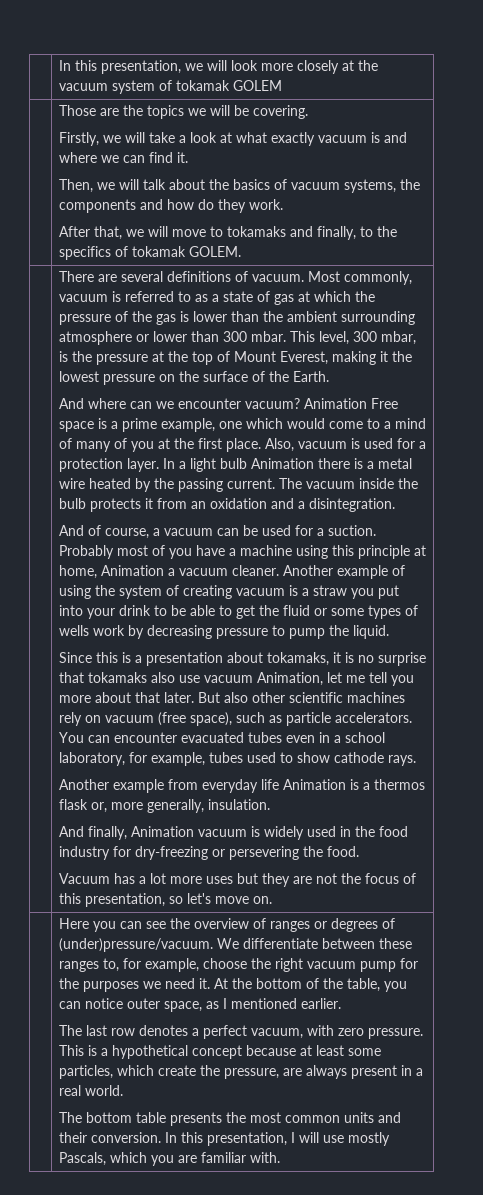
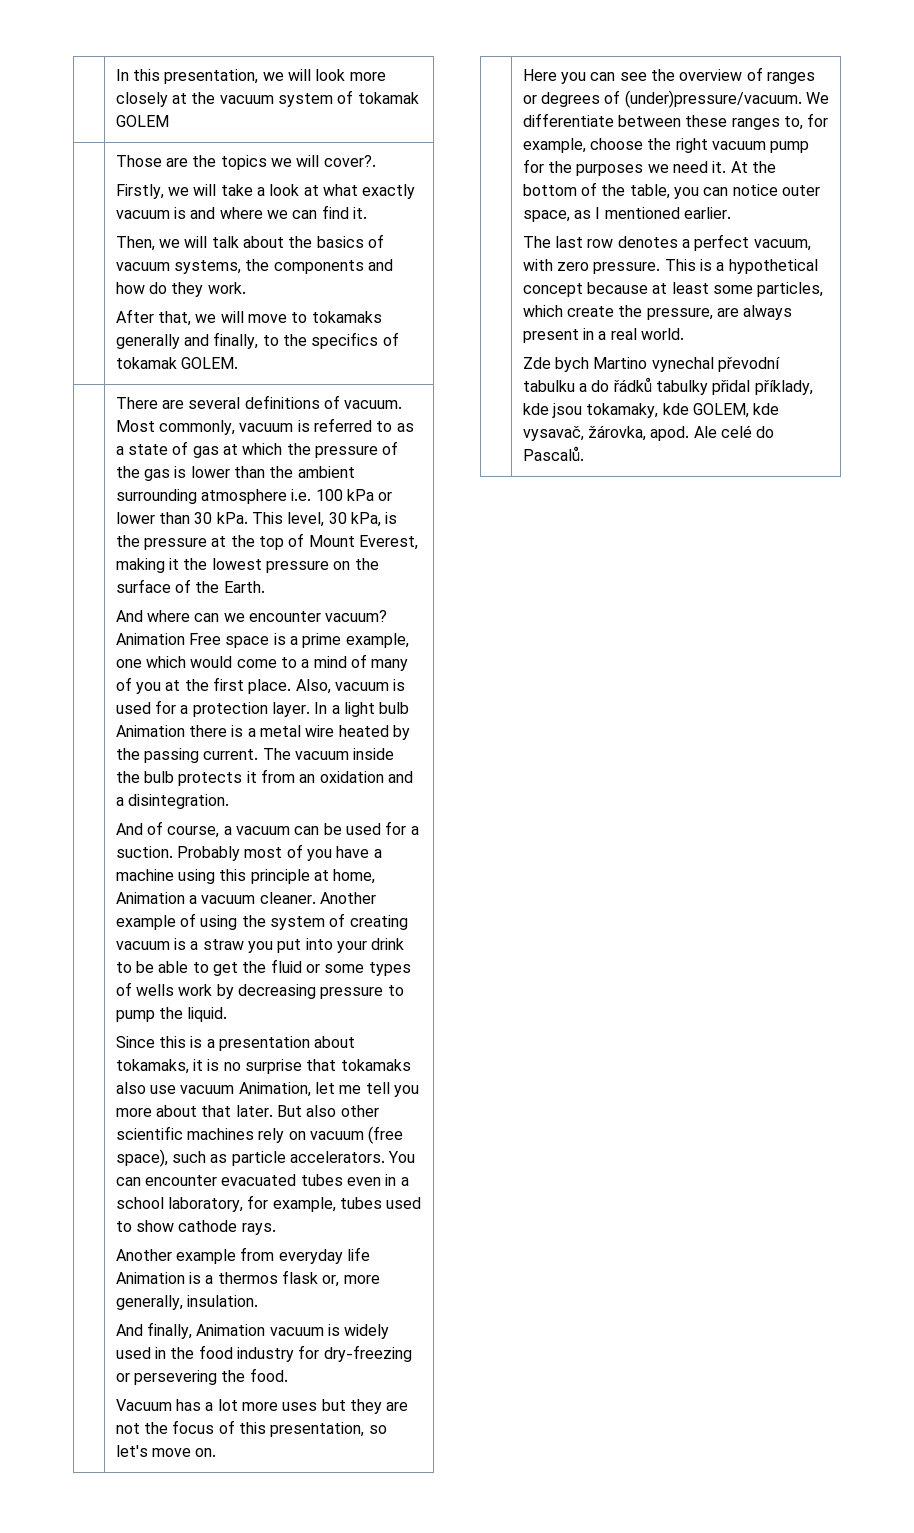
[233,105,308,119] be covering. -> [323,155,376,167] cover?.
(286, 231) none -> [115,334,180,349] generally
[135,331,416,345] or lower than 300 mbar. This level, 300 mbar, -> [291,489,393,501] [115,512,381,527] i.e. 100 kPa or lower than 30 kPa. This level, 30 kPa,
[58,1112,401,1126] [58,1132,390,1146] [58,1152,280,1166] The bottom table presents the most common units and their conversion. In this presentation, I will use mostly Pascals, which you are familiar with. -> [522,357,780,372] [522,377,813,395] [522,403,780,418] [522,425,775,441] [522,446,584,461] Zde bych Martino vynechal převodní tabulku a do řádků tabulky přidal příklady, kde jsou tokamaky, kde GOLEM, kde vysavač, žárovka, apod. Ale celé do Pascalů.

